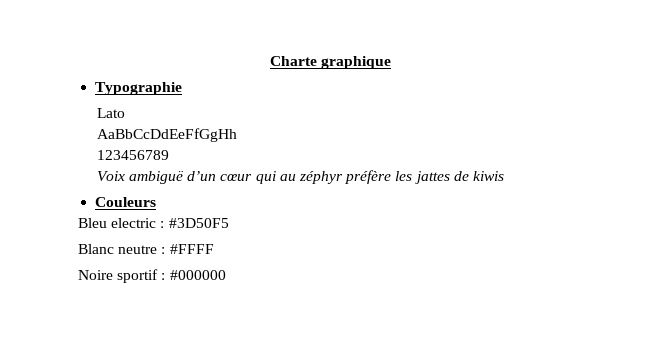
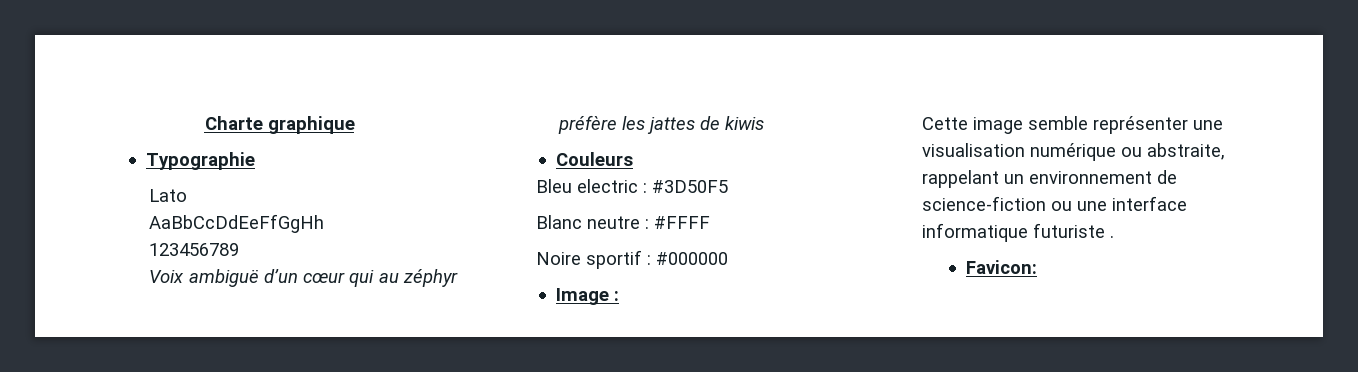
(226, 275) none -> [556,288,620,305] [922,116,1223,134] [922,143,1225,161] [922,170,1177,188] [922,196,1187,211] [922,223,1114,242] [966,260,1038,274] // Image : // Cette image semble représenter une visualisation numérique ou abstraite, rappelant un environnement de science-fiction ou une interface informatique futuriste . // Favicon:

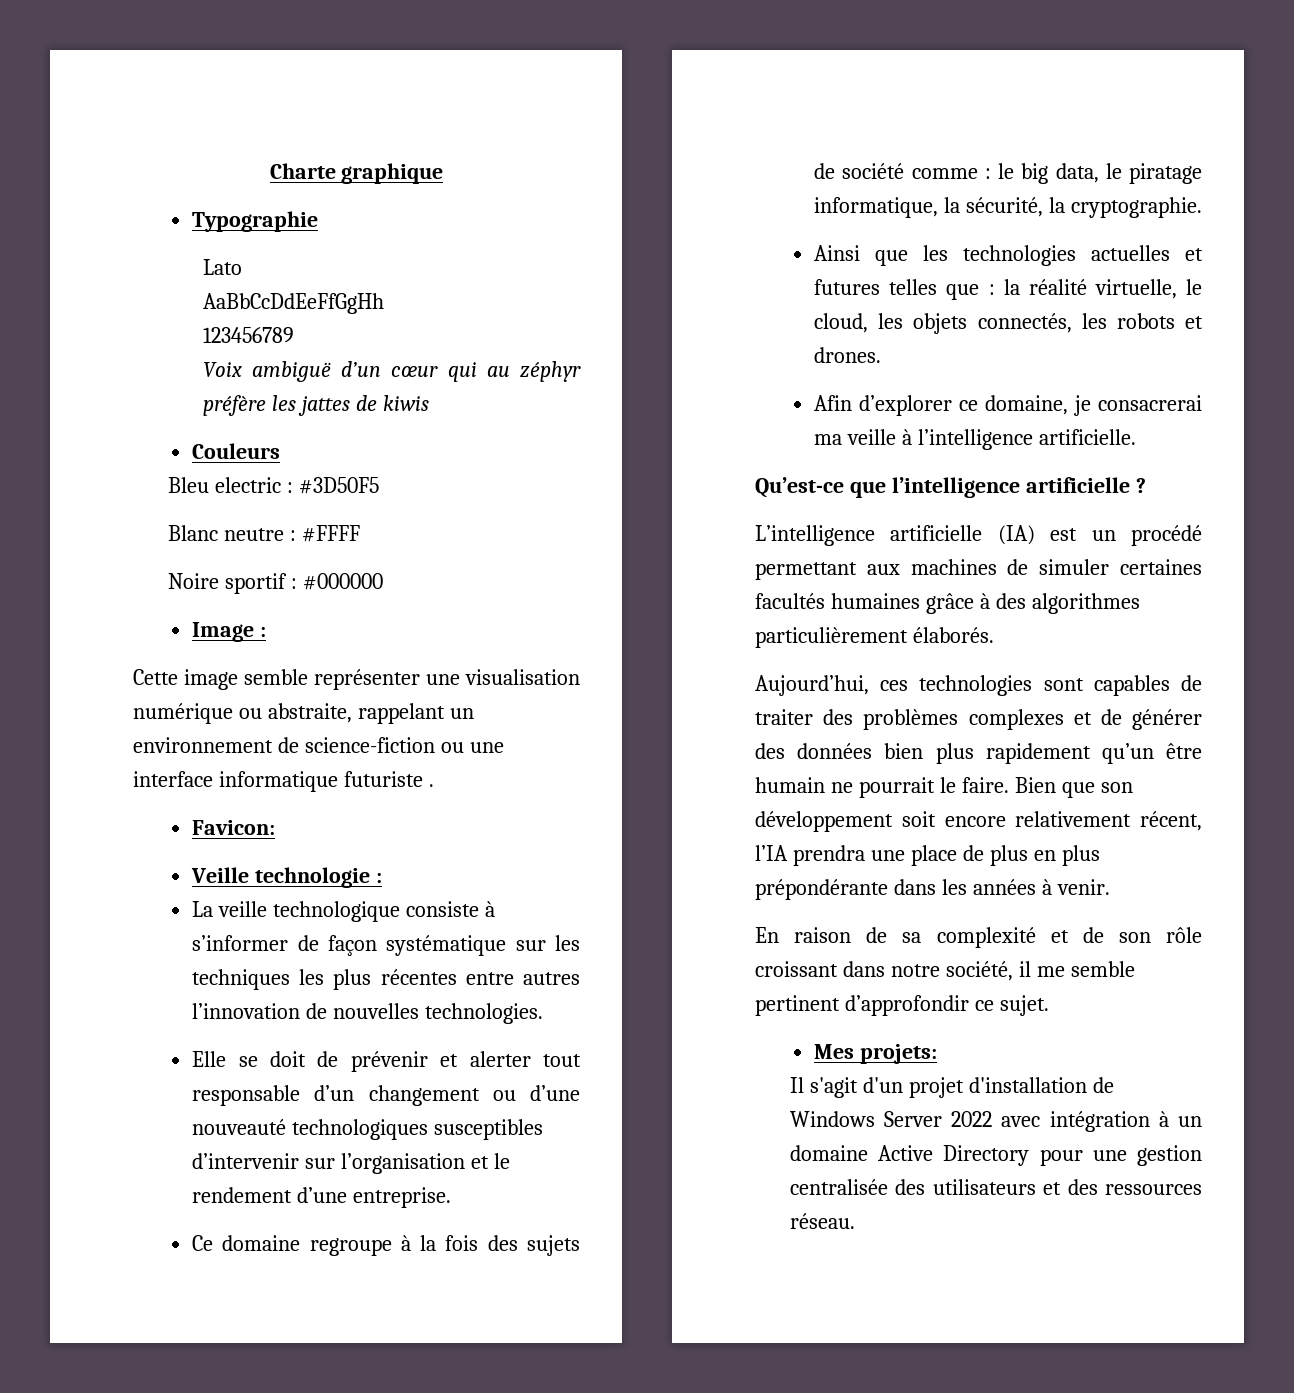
(1038, 267) none -> [191,867,383,888] [192,901,495,922] [192,935,580,956] [192,969,580,990] [192,1003,543,1024] [192,1051,581,1072] [192,1085,580,1106] [192,1119,544,1140] [192,1153,510,1174] [192,1187,452,1208] [192,1235,580,1256] [814,163,1202,184] [814,197,1202,218] [814,245,1203,266] [814,279,1202,300] [814,313,1203,334] [814,347,882,363] [814,395,1202,416] [814,429,1136,450] [755,477,1146,498] [755,525,1202,546] [755,559,1202,580] [755,593,1140,614] [755,627,994,648] [755,675,1202,696] [755,709,1202,730] [755,743,1202,764] [755,777,1133,798] [755,811,1202,832] [755,845,1100,866] [755,879,1110,900] [755,927,1202,948] [755,961,1135,981] [755,995,1049,1016] [814,1044,938,1064] [789,1077,1114,1098] [789,1111,1202,1132] [789,1145,1202,1166] [789,1179,1202,1195] [789,1213,855,1229] // Veille technologie : // La veille technologique consiste à s’informer de façon systématique sur les techniques les plus récentes entre autres l’innovation de nouvelles technologies. // Elle se doit de prévenir et alerter tout responsable d’un changement ou d’une nouveauté technologiques susceptibles d’intervenir sur l’organisation et le rendement d’une entreprise. // Ce domaine regroupe à la fois des sujets de société comme : le big data, le piratage informatique, la sécurité, la cryptographie. // Ainsi que les technologies actuelles et futures telles que : la réalité virtuelle, le cloud, les objets connectés, les robots et drones. // Afin d’explorer ce domaine, je consacrerai ma veille à l’intelligence artificielle. // Qu’est-ce que l’intelligence artificielle ? // L’intelligence artificielle (IA) est un procédé permettant aux machines de simuler certaines facultés humaines grâce à des algorithmes particulièrement élaborés. // Aujourd’hui, ces technologies sont capables de traiter des problèmes complexes et de générer des données bien plus rapidement qu’un être humain ne pourrait le faire. Bien que son développement soit encore relativement récent, l’IA prendra une place de plus en plus prépondérante dans les années à venir. // En raison de sa complexité et de son rôle croissant dans notre société, il me semble pertinent d’approfondir ce sujet. // Mes projets: // Il s'agit d'un projet d'installation de Windows Server 2022 avec intégration à un domaine Active Directory pour une gestion centralisée des utilisateurs et des ressources réseau.

